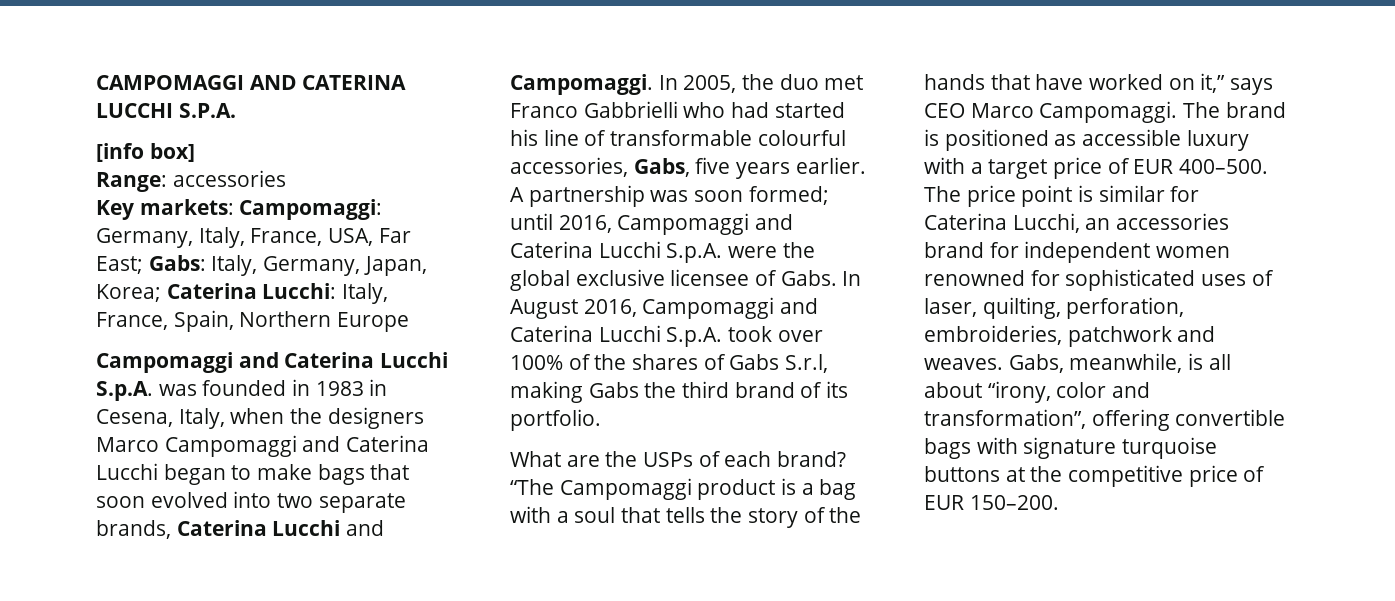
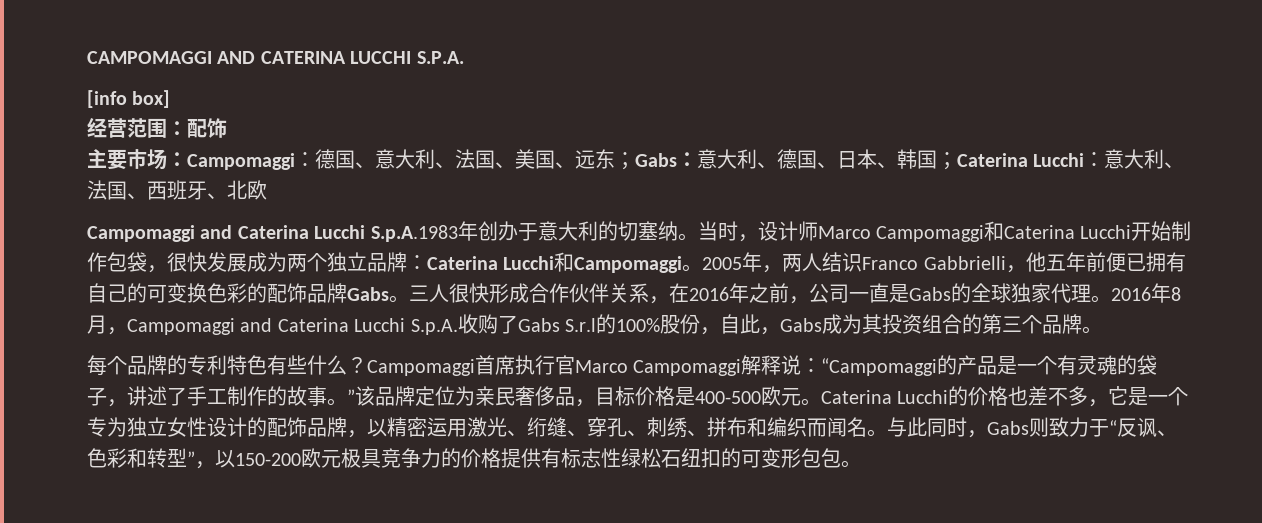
[96,170,286,192] [96,199,383,220] [96,227,411,248] [96,255,427,276] [96,283,389,304] [96,310,410,332] [96,352,449,373] [96,379,388,401] [96,407,424,429] [96,435,430,457] [96,463,410,485] [96,491,406,513] [96,520,385,539] [510,74,864,95] [510,101,845,118] [510,129,846,146] [510,157,866,179] [510,185,829,207] [510,213,794,235] [510,241,815,263] [510,269,862,291] [510,297,819,319] [510,325,823,347] [510,354,829,373] [510,381,849,403] [510,409,601,431] [510,451,847,467] [510,478,857,500] [510,506,862,528] [924,73,1274,95] [924,101,1286,123] [924,129,1249,151] [924,157,1269,179] [924,185,1200,207] [924,213,1230,233] [924,241,1231,263] [924,269,1274,291] [924,297,1185,319] [924,325,1216,347] [924,353,1231,373] [924,381,1150,403] [924,409,1286,431] [924,437,1218,459] [924,465,1266,487] [924,495,1059,510] Range: accessories // Key markets: Campomaggi: Germany, Italy, France, USA, Far East; Gabs: Italy, Germany, Japan, Korea; Caterina Lucchi: Italy, France, Spain, Northern Europe // Campomaggi and Caterina Lucchi S.p.A. was founded in 1983 in Cesena, Italy, when the designers Marco Campomaggi and Caterina Lucchi began to make bags that soon evolved into two separate brands, Caterina Lucchi and Campomaggi. In 2005, the duo met Franco Gabbrielli who had started his line of transformable colourful accessories, Gabs, five years earlier. A partnership was soon formed; until 2016, Campomaggi and Caterina Lucchi S.p.A. were the global exclusive licensee of Gabs. In August 2016, Campomaggi and Caterina Lucchi S.p.A. took over 100% of the shares of Gabs S.r.l, making Gabs the third brand of its portfolio. // What are the USPs of each brand? “The Campomaggi product is a bag with a soul that tells the story of the hands that have worked on it,” says CEO Marco Campomaggi. The brand is positioned as accessible luxury with a target price of EUR 400–500. The price point is similar for Caterina Lucchi, an accessories brand for independent women renowned for sophisticated uses of laser, quilting, perforation, embroideries, patchwork and weaves. Gabs, meanwhile, is all about “irony, color and transformation”, offering convertible bags with signature turquoise buttons at the competitive price of EUR 150–200. -> [87,118,227,138] [87,149,1185,170] [87,180,267,200] [87,221,1192,242] [87,252,1186,273] [87,283,1181,304] [87,314,1102,335] [87,355,1158,376] [87,386,1189,407] [87,417,1177,438] [87,448,861,469] 经营范围：配饰 // 主要市场：Campomaggi：德国、意大利、法国、美国、远东；Gabs：意大利、德国、日本、韩国；Caterina Lucchi：意大利、法国、西班牙、北欧 // Campomaggi and Caterina Lucchi S.p.A.1983年创办于意大利的切塞纳。当时，设计师Marco Campomaggi和Caterina Lucchi开始制作包袋，很快发展成为两个独立品牌：Caterina Lucchi和Campomaggi。2005年，两人结识Franco Gabbrielli，他五年前便已拥有自己的可变换色彩的配饰品牌Gabs。三人很快形成合作伙伴关系，在2016年之前，公司一直是Gabs的全球独家代理。2016年8月，Campomaggi and Caterina Lucchi S.p.A.收购了Gabs S.r.l的100%股份，自此，Gabs成为其投资组合的第三个品牌。 // 每个品牌的专利特色有些什么？Campomaggi首席执行官Marco Campomaggi解释说：“Campomaggi的产品是一个有灵魂的袋子，讲述了手工制作的故事。”该品牌定位为亲民奢侈品，目标价格是400-500欧元。Caterina Lucchi的价格也差不多，它是一个专为独立女性设计的配饰品牌，以精密运用激光、绗缝、穿孔、刺绣、拼布和编织而闻名。与此同时，Gabs则致力于“反讽、色彩和转型”，以150-200欧元极具竞争力的价格提供有标志性绿松石纽扣的可变形包包。

